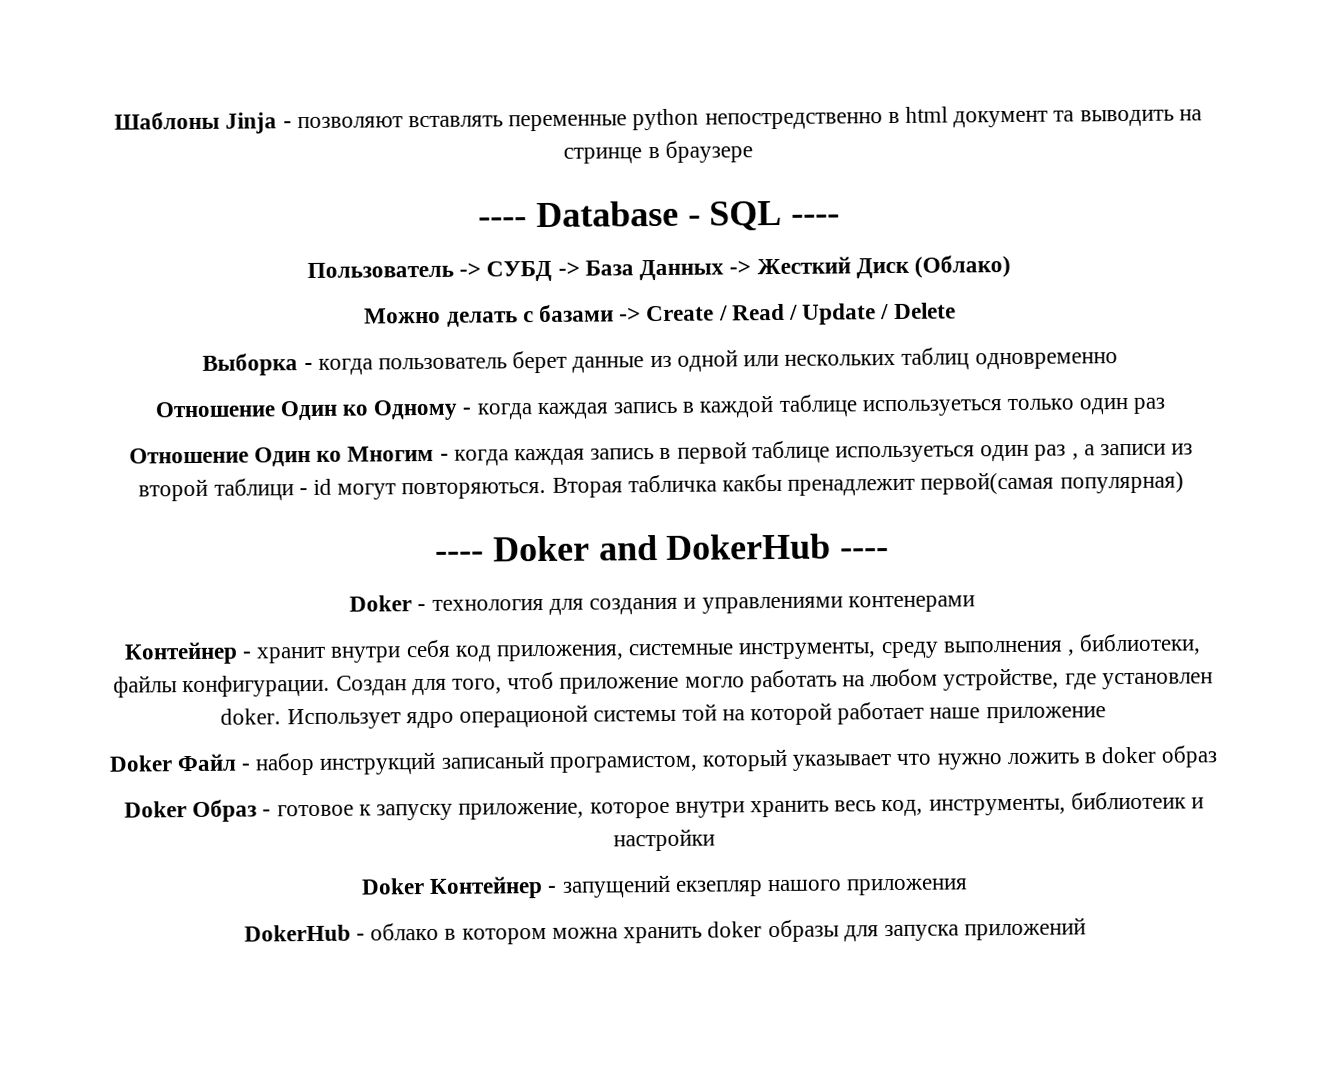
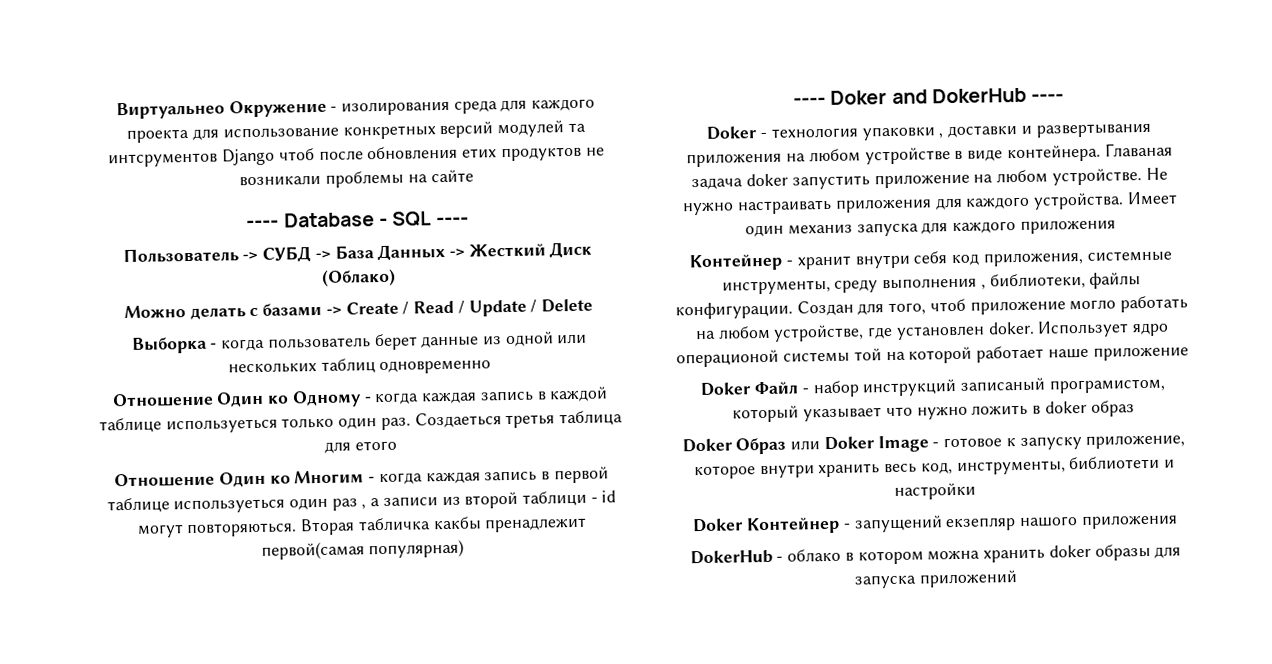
[114,106,1202,134] [563,140,753,164] Шаблоны Jinja - позволяют вставлять переменные python непостредственно в html документ та выводить на стринце в браузере -> [115,98,596,120] [126,120,586,143] [108,145,605,168] [239,169,474,188] Виртуальнео Окружение - изолирования среда для каждого проекта для использование конкретных версий модулей та интсрументов Django чтоб после обновления етих продуктов не возникали проблемы на сайте
[1133,397,1166,414] раз -> [380,410,624,431] [324,440,397,454] раз. Создаеться третья таблица для етого
[548,595,975,615] для создания и управлениями контенерами -> [861,122,1151,141] [686,142,1173,168] [691,167,1168,191] [682,191,1178,216] [745,219,1116,238] упаковки , доставки и развертывания приложения на любом устройстве в виде контейнера. Главаная задача doker запустить приложение на любом устройстве. Не нужно настраивать приложения для каждого устройства. Имеет один механиз запуска для каждого приложения
(258, 811) none -> [790,435,929,453] или Doker Image
[1070,791,1187,810] библиотеик -> [1069,455,1161,470] библиотети

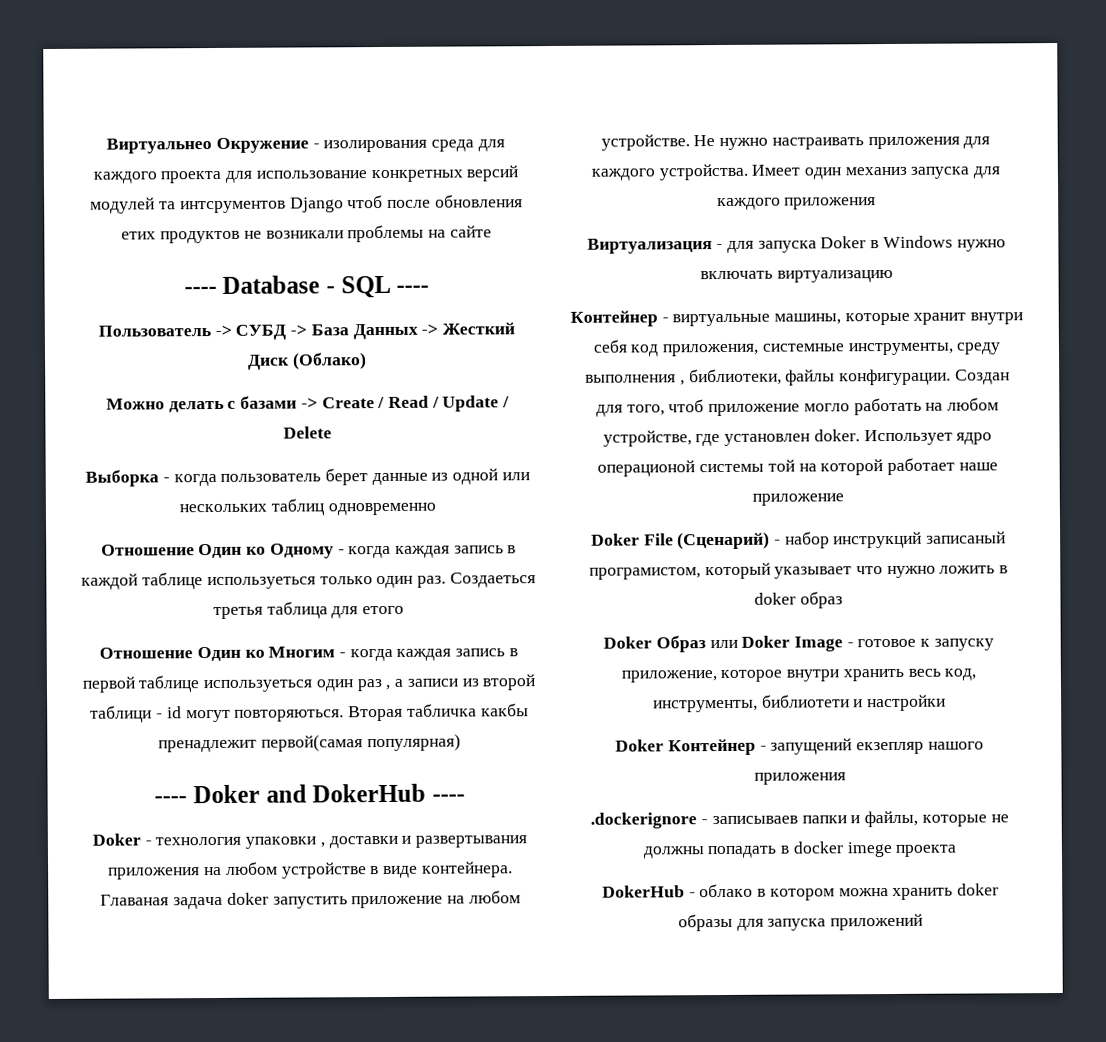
[689,253,794,272] // Контейнер - -> [587,235,1006,254] [700,269,893,283] [569,310,910,327] // Виртуализация - для запуска Doker в Windows нужно включать виртуализацию // Контейнер - виртуальные машины, которые
[754,381,799,395] Файл -> [643,531,771,550] File (Сценарий)
(1178, 522) none -> [590,810,1009,829] [642,841,957,859] // .dockerignore - записываев папки и файлы, которые не должны попадать в docker imege проекта

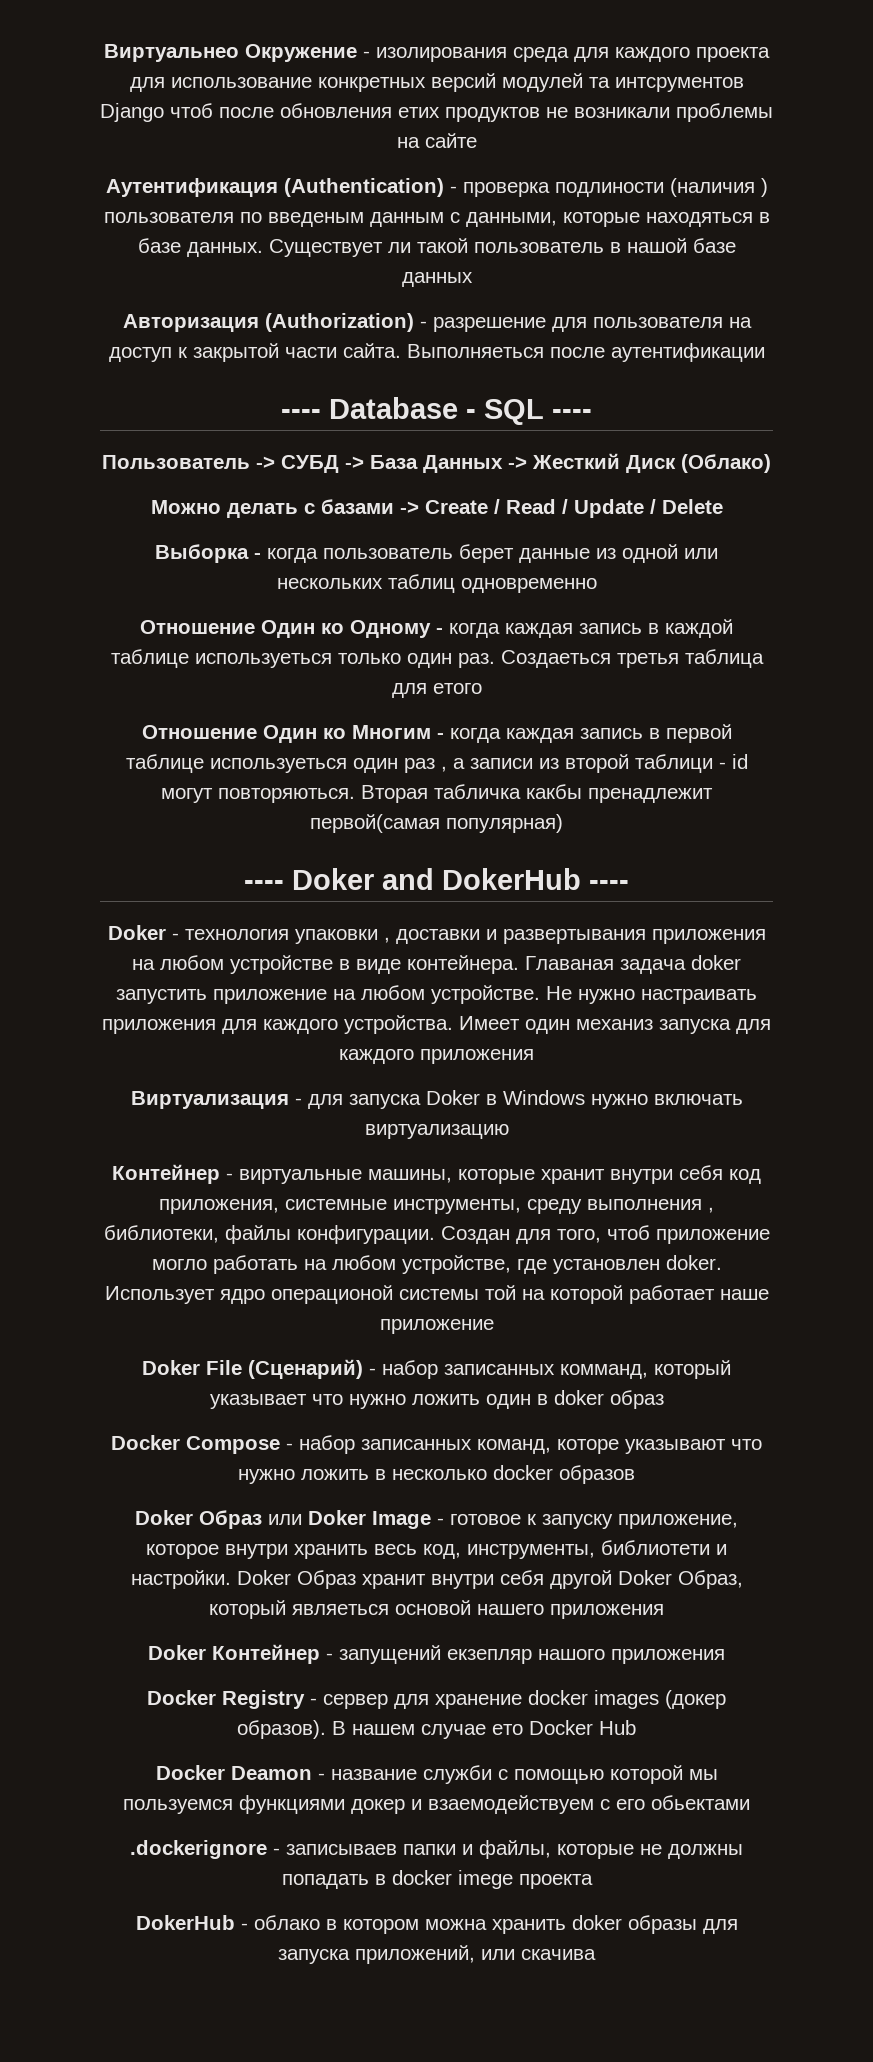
(492, 231) none -> [105,178,768,197] [103,212,770,227] [137,238,736,257] [401,272,473,287] [122,313,752,332] [108,343,765,362] // Аутентификация (Authentication) - проверка подлиности (наличия ) пользователя по введеным данным с данными, которые находяться в базе данных. Существует ли такой пользователь в нашой базе данных // Авторизация (Authorization) - разрешение для пользователя на доступ к закрытой части сайта. Выполняеться после аутентификации
[833,531,1007,549] [588,567,701,580] инструкций записаный програмистом, -> [444,1364,648,1379] записанных комманд,
(996, 569) none -> [485,1394,531,1409] один
(843, 600) none -> [111,1435,762,1454] [238,1465,635,1484] // Docker Compose - набор записанных команд, которе указывают что нужно ложить в несколько docker образов
[867,694,947,712] настройки -> [130,1570,743,1589] [209,1600,664,1619] настройки. Doker Образ хранит внутри себя другой Doker Образ, который являеться основой нашего приложения
(846, 778) none -> [147,1690,726,1709] [237,1720,636,1739] [155,1765,718,1784] [123,1795,750,1814] // Docker Registry - сервер для хранение docker images (докер образов). В нашем случае ето Docker Hub // Docker Deаmon - название служби с помощью которой мы пользуемся функциями докер и взаемодействуем с его обьектами
[830,913,924,931] приложений -> [355,1945,596,1964] приложений, или скачива

